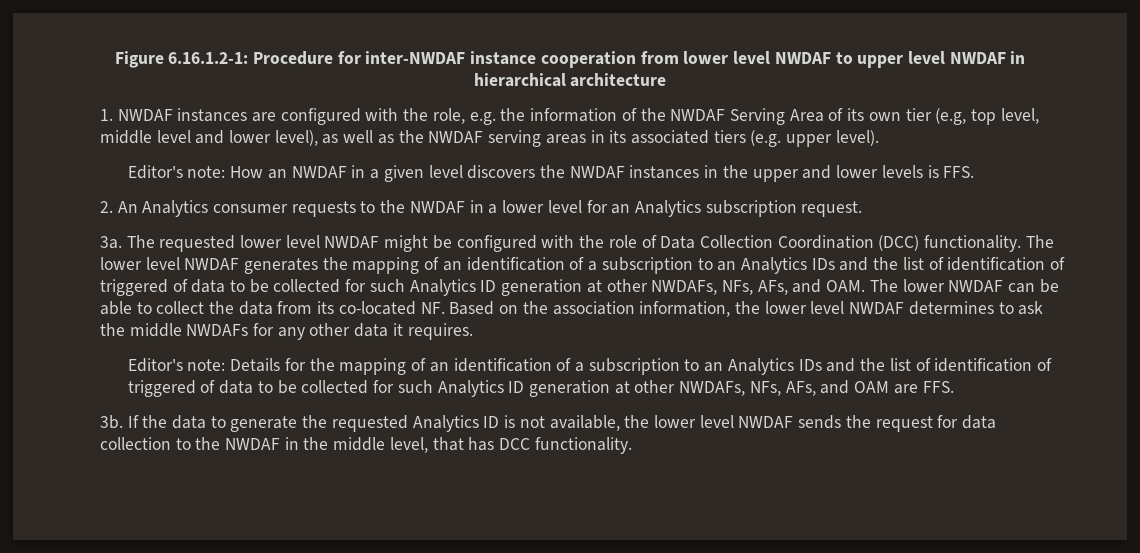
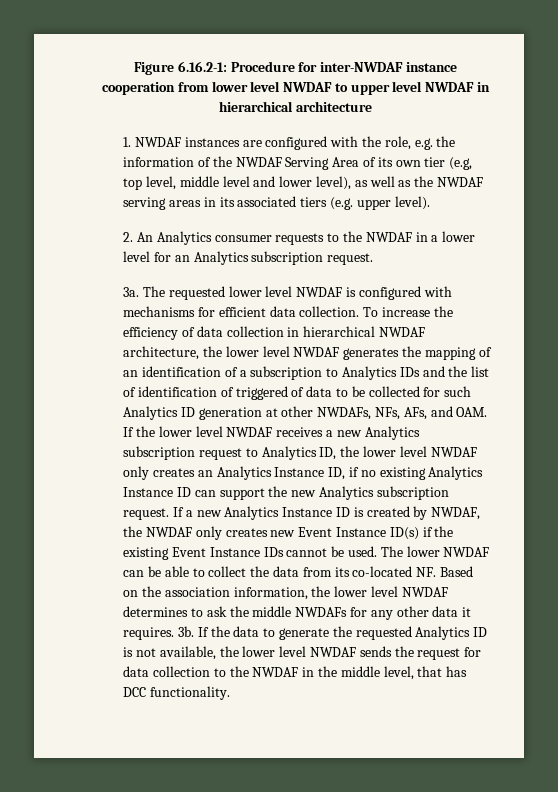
[168,52,249,64] 6.16.1.2-1: -> [177,61,227,72] 6.16.2-1:
[127,165,975,182] // Editor's note: How an NWDAF in a given level discovers the NWDAF instances in the upper and lower levels is FFS. -> (430, 203) none
[384,235,1054,252] might be configured with the role of Data Collection Coordination (DCC) functionality. The -> [345,286,452,300] [123,306,453,317] [123,326,425,340] [123,346,223,360] is configured with mechanisms for efficient data collection. To increase the efficiency of data collection in hierarchical NWDAF architecture, the
[717,261,737,271] an -> (339, 372) none
(866, 286) none -> [123,426,420,440] [123,446,477,460] [123,466,484,480] [123,486,449,500] [123,506,481,520] [123,526,454,540] [123,546,377,560] If the lower level NWDAF receives a new Analytics subscription request to Analytics ID, the lower level NWDAF only creates an Analytics Instance ID, if no existing Analytics Instance ID can support the new Analytics subscription request. If a new Analytics Instance ID is created by NWDAF, the NWDAF only creates new Event Instance ID(s) if the existing Event Instance IDs cannot be used.
[127,358,1052,375] [127,380,954,397] // Editor's note: Details for the mapping of an identification of a subscription to an Analytics IDs and the list of identification of triggered of data to be collected for such Analytics ID generation at other NWDAFs, NFs, AFs, and OAM are FFS. // -> (175, 633) none

